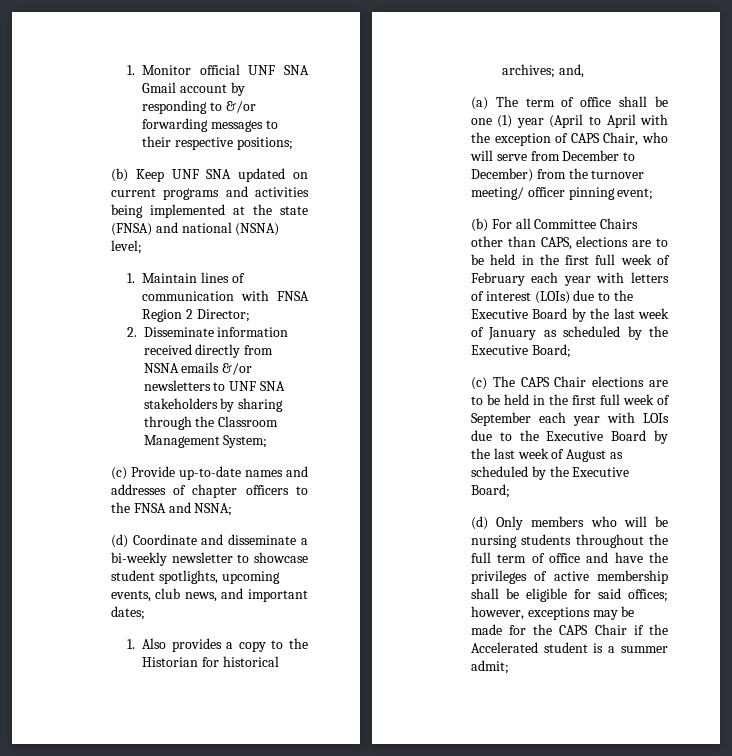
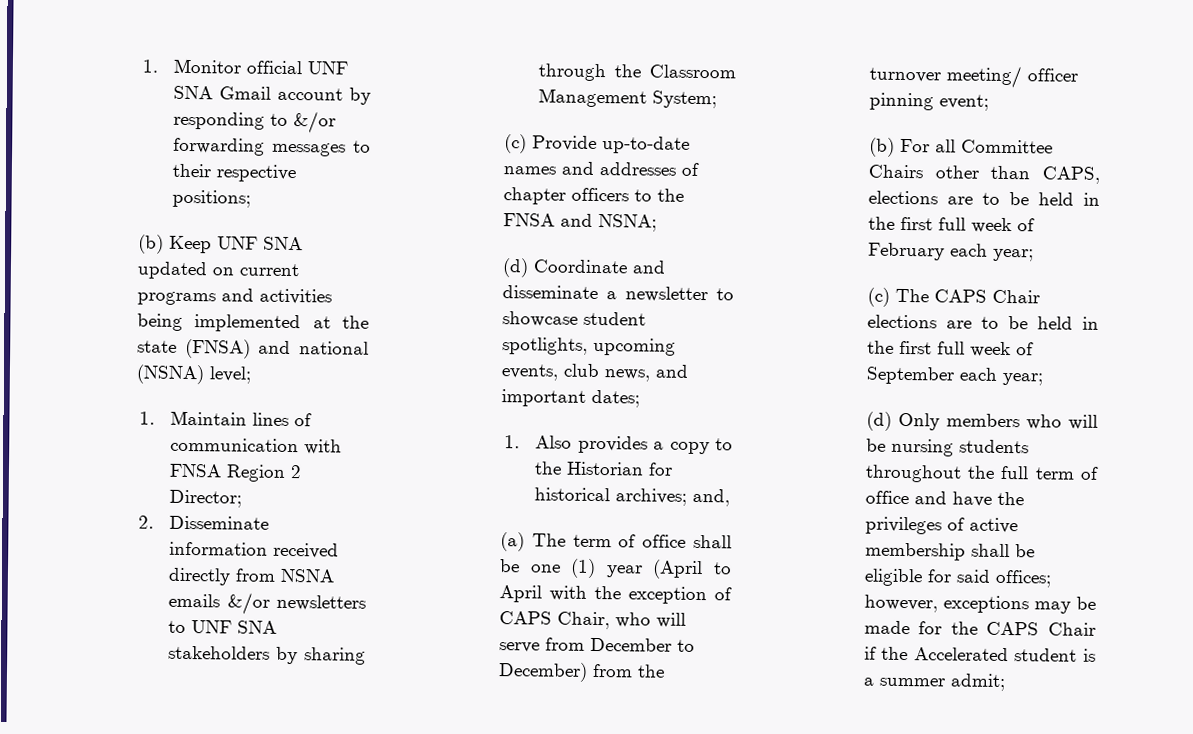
[110,552,167,566] bi-weekly -> (617, 295) none
[563,272,669,286] [470,290,633,304] [470,308,669,322] [470,326,668,340] [470,344,571,358] year with letters of interest (LOIs) due to the Executive Board by the last week of January as scheduled by the Executive Board; -> [992,248,1034,262] year;
[572,412,669,426] [470,430,668,444] [470,448,623,462] [470,466,630,480] [470,484,510,498] year with LOIs due to the Executive Board by the last week of August as scheduled by the Executive Board; -> [1001,372,1043,386] year;

